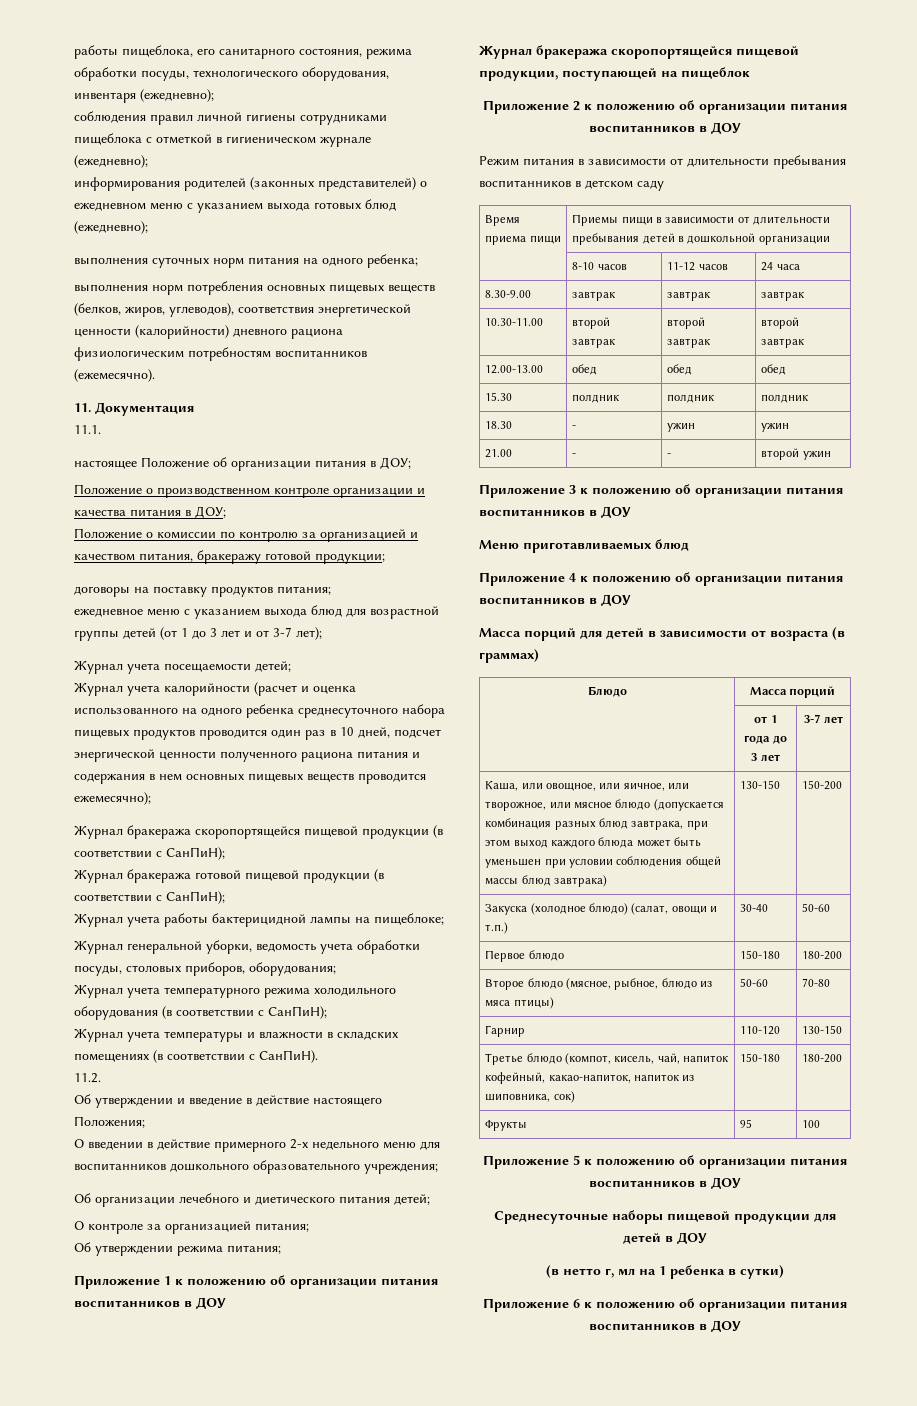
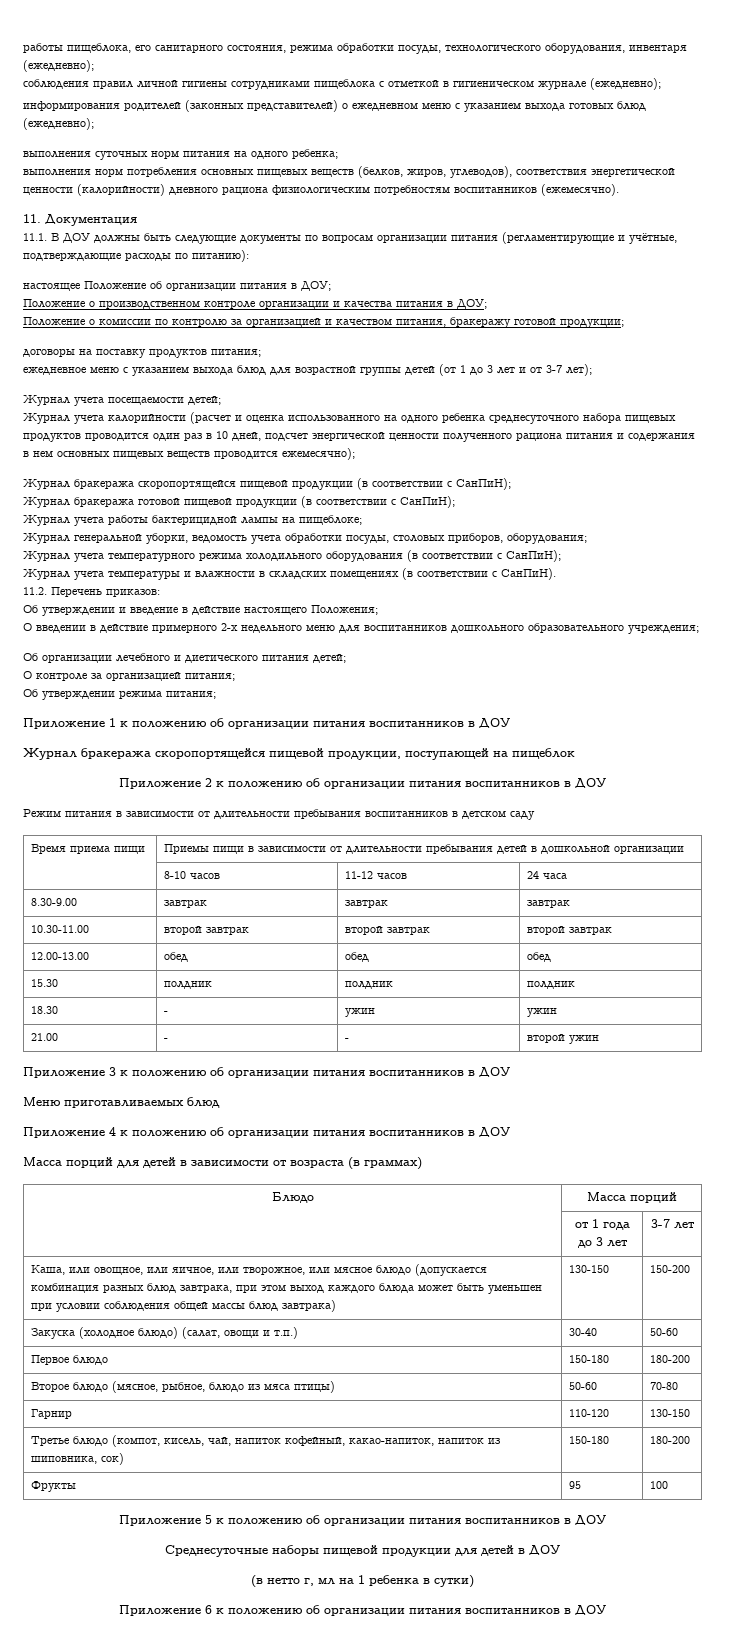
(101, 429) none -> [51,232,677,244] [23,250,249,262] В ДОУ должны быть следующие документы по вопросам организации питания (регламентирующие и учётные, подтверждающие расходы по питанию):
(101, 1078) none -> [51,587,160,597] Перечень приказов:

